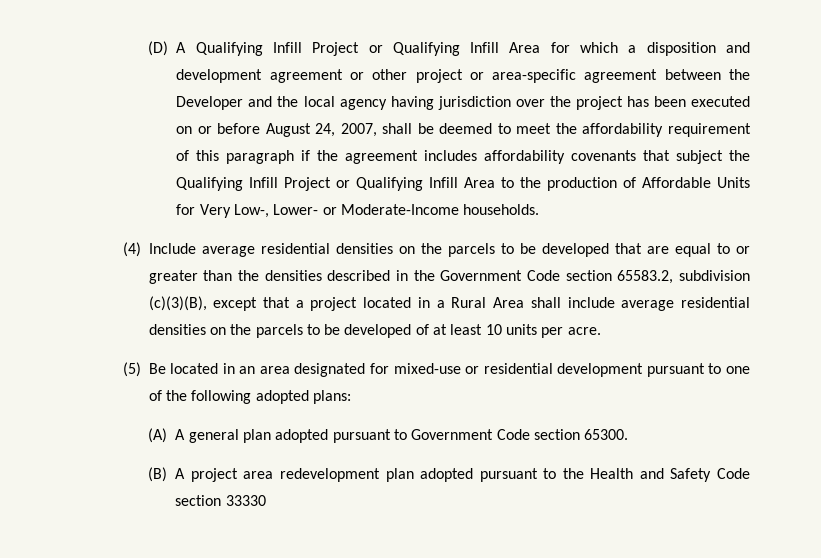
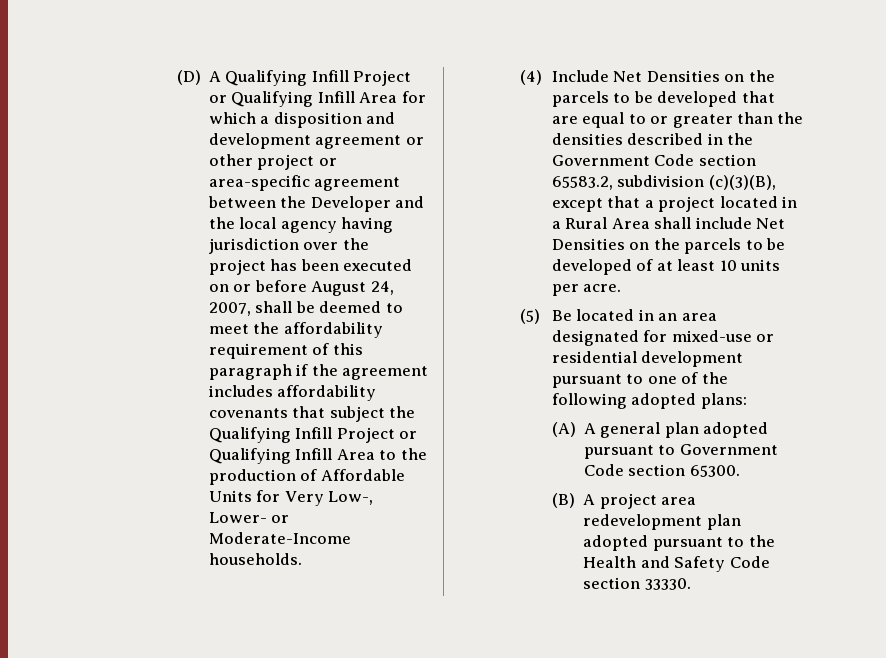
[201,243,393,257] average residential densities -> [613,70,720,82] Net Densities
[621,297,751,311] [148,324,206,335] average residential densities -> [756,218,786,229] [551,238,625,250] Net Densities
[225,495,266,506] 33330 -> [644,578,691,590] 33330.

